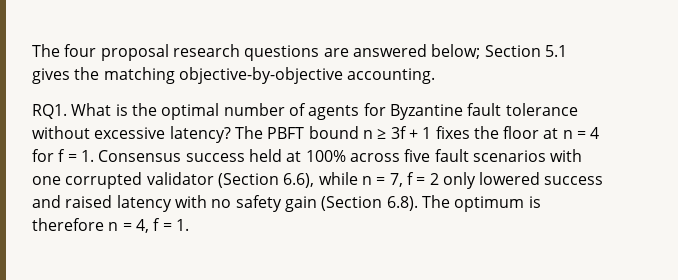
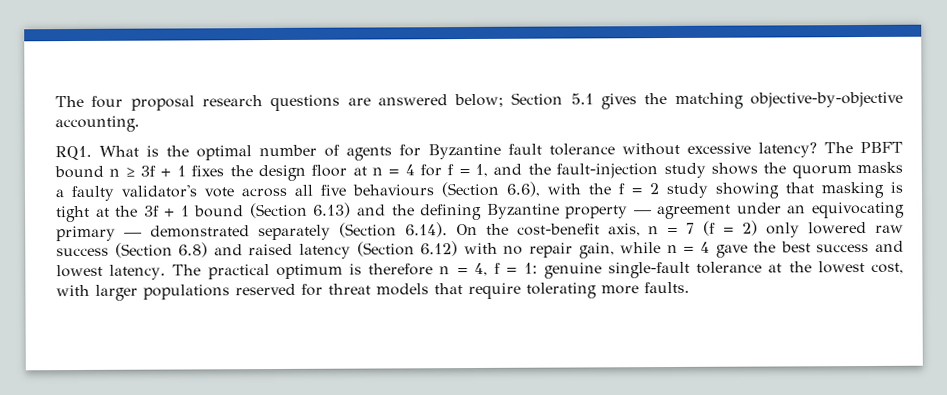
(499, 132) none -> [257,164,306,182] design
[80,149,583,162] [32,172,604,189] [32,195,450,212] 1. Consensus success held at 100% across five fault scenarios with one corrupted validator (Section 6.6), while n = 7, f = 2 only lowered success and raised latency with no safety gain (Section 6.8). The -> [475,161,904,179] [55,181,903,202] [56,201,905,223] [56,220,905,242] [56,240,905,259] [56,264,270,280] 1, and the fault-injection study shows the quorum masks a faulty validator's vote across all five behaviours (Section 6.6), with the f = 2 study showing that masking is tight at the 3f + 1 bound (Section 6.13) and the defining Byzantine property — agreement under an equivocating primary — demonstrated separately (Section 6.14). On the cost-benefit axis, n = 7 (f = 2) only lowered raw success (Section 6.8) and raised latency (Section 6.12) with no repair gain, while n = 4 gave the best success and lowest latency. The practical
[175,219,189,231] 1. -> [523,261,904,279] [56,281,690,301] 1: genuine single-fault tolerance at the lowest cost, with larger populations reserved for threat models that require tolerating more faults.

